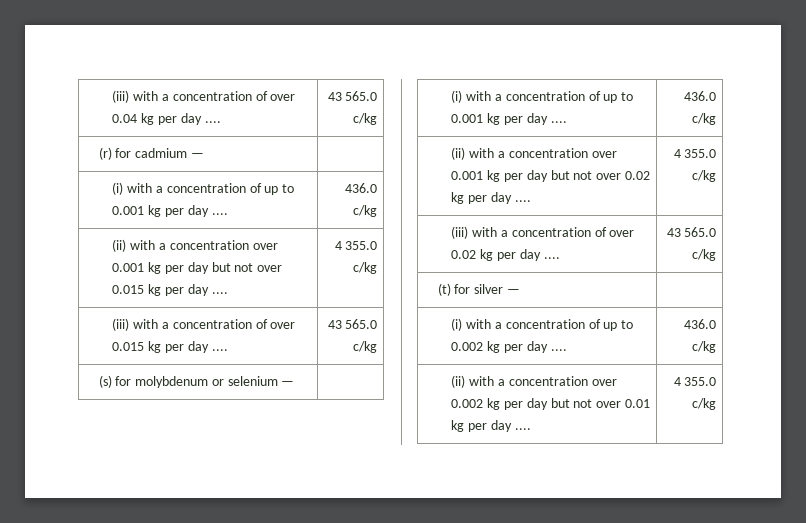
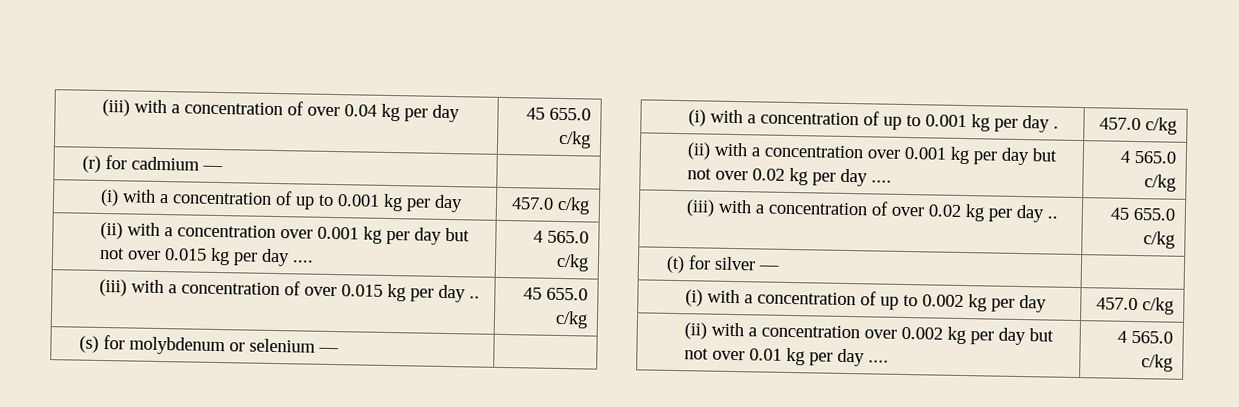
[204,121,221,123] [327,91,378,101] .... | 43 565.0 -> [526,107,592,121] | 45 655.0
[211,213,228,215] [345,183,378,193] .... | 436.0 -> [511,197,555,210] | 457.0
[345,241,378,250] 355.0 -> [547,230,590,244] 565.0
[211,349,228,351] [327,319,378,329] .... | 43 565.0 -> [468,295,480,299] [523,287,589,301] .. | 45 655.0
[550,121,567,123] [684,91,717,101] .... | 436.0 -> [1052,125,1059,129] [1099,117,1142,131] . | 457.0
[684,149,717,158] 355.0 -> [1134,150,1177,164] 565.0
[543,257,560,259] [666,227,717,237] .... | 43 565.0 -> [1046,215,1058,219] [1110,207,1176,221] .. | 45 655.0
[550,349,567,351] [684,319,717,329] .... | 436.0 -> [1096,297,1139,311] | 457.0
[684,377,717,386] 355.0 -> [1131,330,1174,344] 565.0

